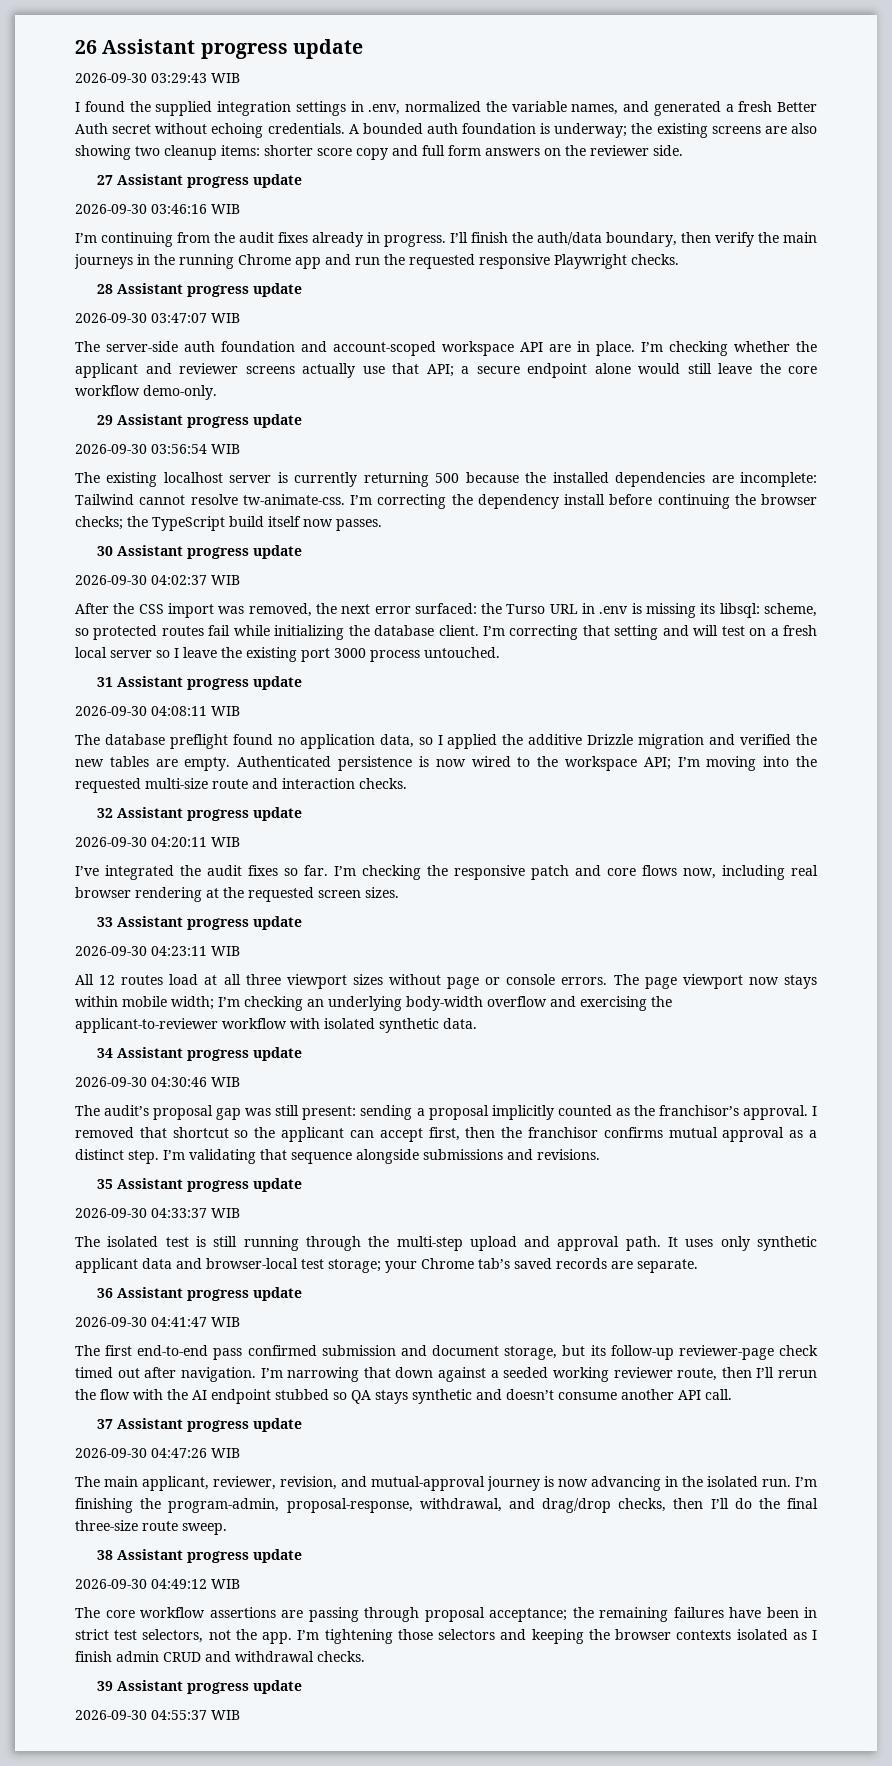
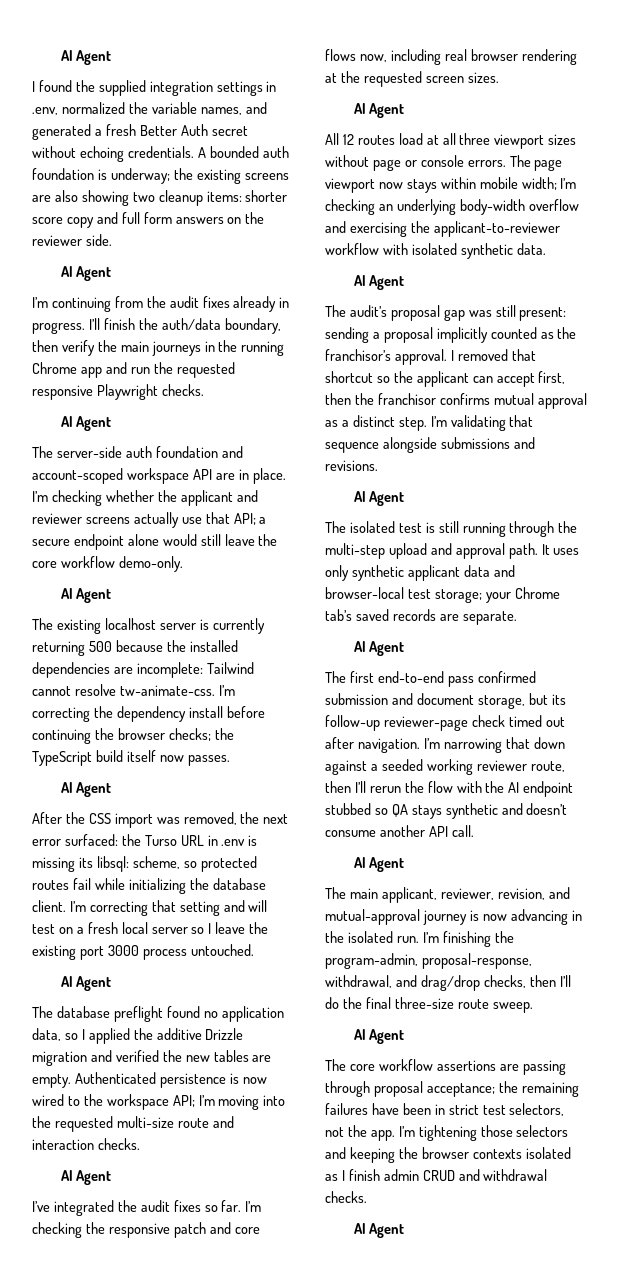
[75,39,363,59] [75,73,240,83] 26 Assistant progress update // 2026-09-30 03:29:43 WIB -> [60,50,112,65] AI Agent
[96,174,302,188] [75,204,240,214] 27 Assistant progress update // 2026-09-30 03:46:16 WIB -> [60,266,112,281] AI Agent
[96,283,302,297] [75,313,240,323] 28 Assistant progress update // 2026-09-30 03:47:07 WIB -> [60,416,112,431] AI Agent
[96,414,302,428] [75,444,240,454] 29 Assistant progress update // 2026-09-30 03:56:54 WIB -> [60,588,112,603] AI Agent
[96,545,302,559] [75,575,240,585] 30 Assistant progress update // 2026-09-30 04:02:37 WIB -> [60,782,112,797] AI Agent
[96,676,302,690] [75,706,240,716] 31 Assistant progress update // 2026-09-30 04:08:11 WIB -> [60,976,112,991] AI Agent
[96,807,302,821] [75,837,240,847] 32 Assistant progress update // 2026-09-30 04:20:11 WIB -> [60,1170,112,1185] AI Agent
[96,916,302,930] [75,946,240,956] 33 Assistant progress update // 2026-09-30 04:23:11 WIB -> [353,103,405,118] AI Agent
[96,1047,302,1061] [75,1077,240,1087] 34 Assistant progress update // 2026-09-30 04:30:46 WIB -> [353,275,405,290] AI Agent
[96,1178,302,1192] [75,1208,240,1218] 35 Assistant progress update // 2026-09-30 04:33:37 WIB -> [353,491,405,506] AI Agent
[96,1287,302,1301] [75,1317,240,1327] 36 Assistant progress update // 2026-09-30 04:41:47 WIB -> [353,641,405,656] AI Agent
[96,1418,302,1432] [75,1448,240,1458] 37 Assistant progress update // 2026-09-30 04:47:26 WIB -> [353,857,405,872] AI Agent
[96,1549,302,1563] [75,1579,240,1589] 38 Assistant progress update // 2026-09-30 04:49:12 WIB -> [353,1029,405,1044] AI Agent
[96,1680,302,1694] [75,1710,240,1720] 39 Assistant progress update // 2026-09-30 04:55:37 WIB -> [353,1223,405,1238] AI Agent

